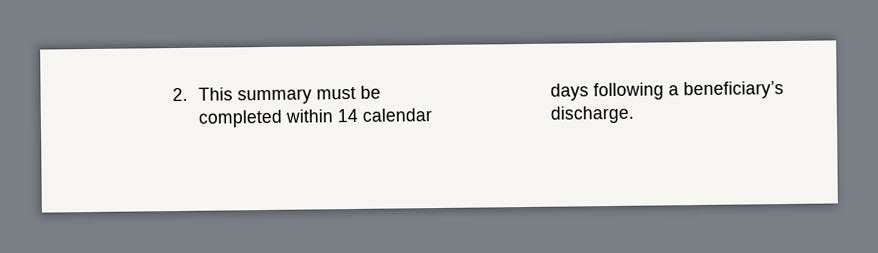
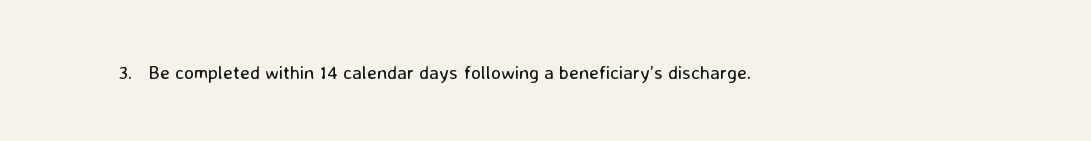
[171,85,381,105] 2. This summary must be -> [117,66,170,79] 3. Be

